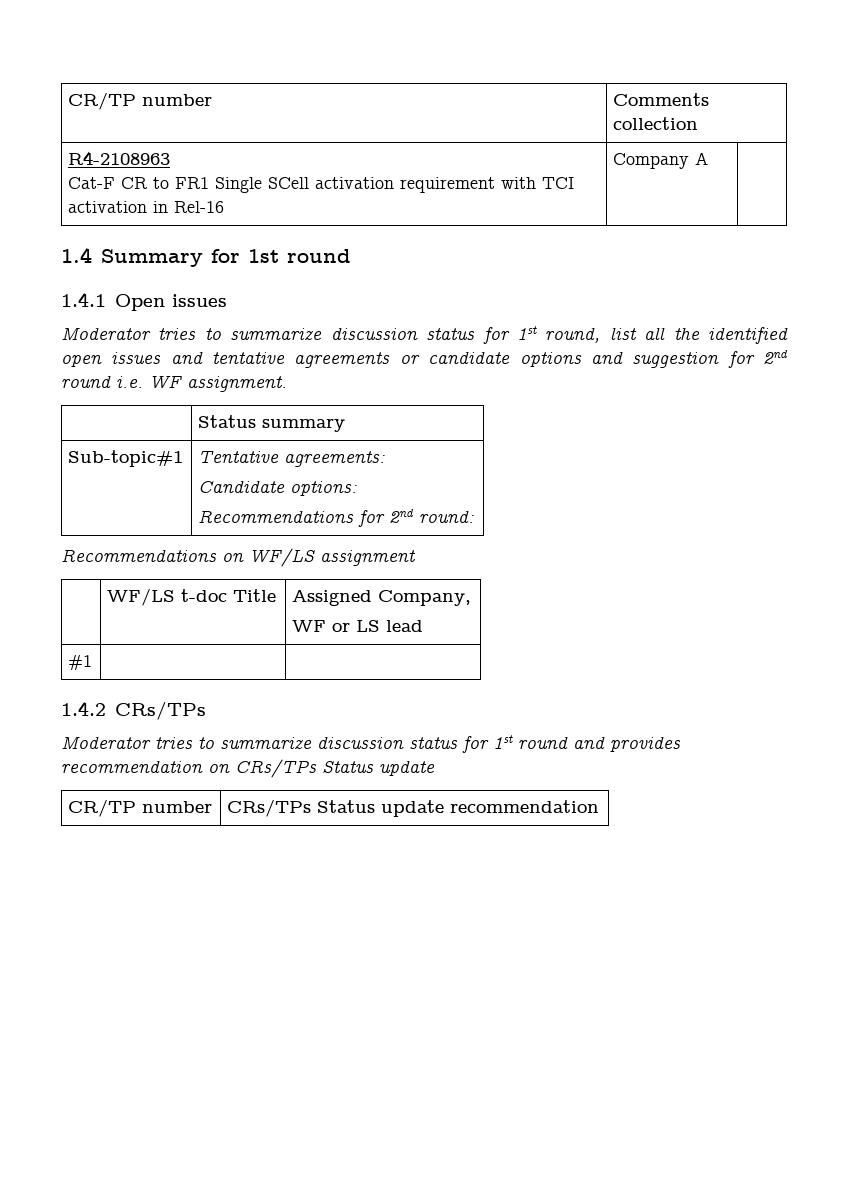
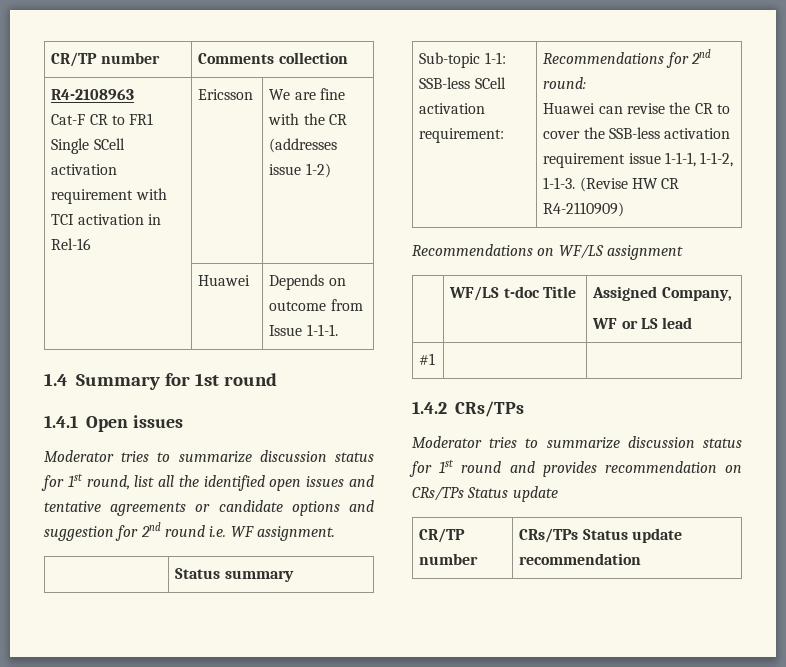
[613,152,709,169] Company A | -> [198,89,254,100] [269,88,346,100] [268,113,348,125] [269,138,338,153] [269,163,331,178] [198,275,251,286] [269,274,346,290] [269,299,363,311] [269,324,338,336] Ericsson | We are fine with the CR (addresses issue 1-2) // | Huawei | Depends on outcome from Issue 1-1-1.
[68,450,184,467] [198,451,386,467] [198,481,358,496] [198,509,475,527] Sub-topic#1 | Tentative agreements: // Candidate options: // Recommendations for 2nd round: -> [419,52,506,68] [419,77,506,89] [419,103,486,114] [419,128,505,143] [543,49,712,68] [543,77,587,89] [543,102,731,114] [543,127,731,139] [543,152,734,168] [543,177,680,192] [543,202,625,217] Sub-topic 1-1: SSB-less SCell activation requirement: | Recommendations for 2nd round: // Huawei can revise the CR to cover the SSB-less activation requirement issue 1-1-1, 1-1-2, 1-1-3. (Revise HW CR R4-2110909)

